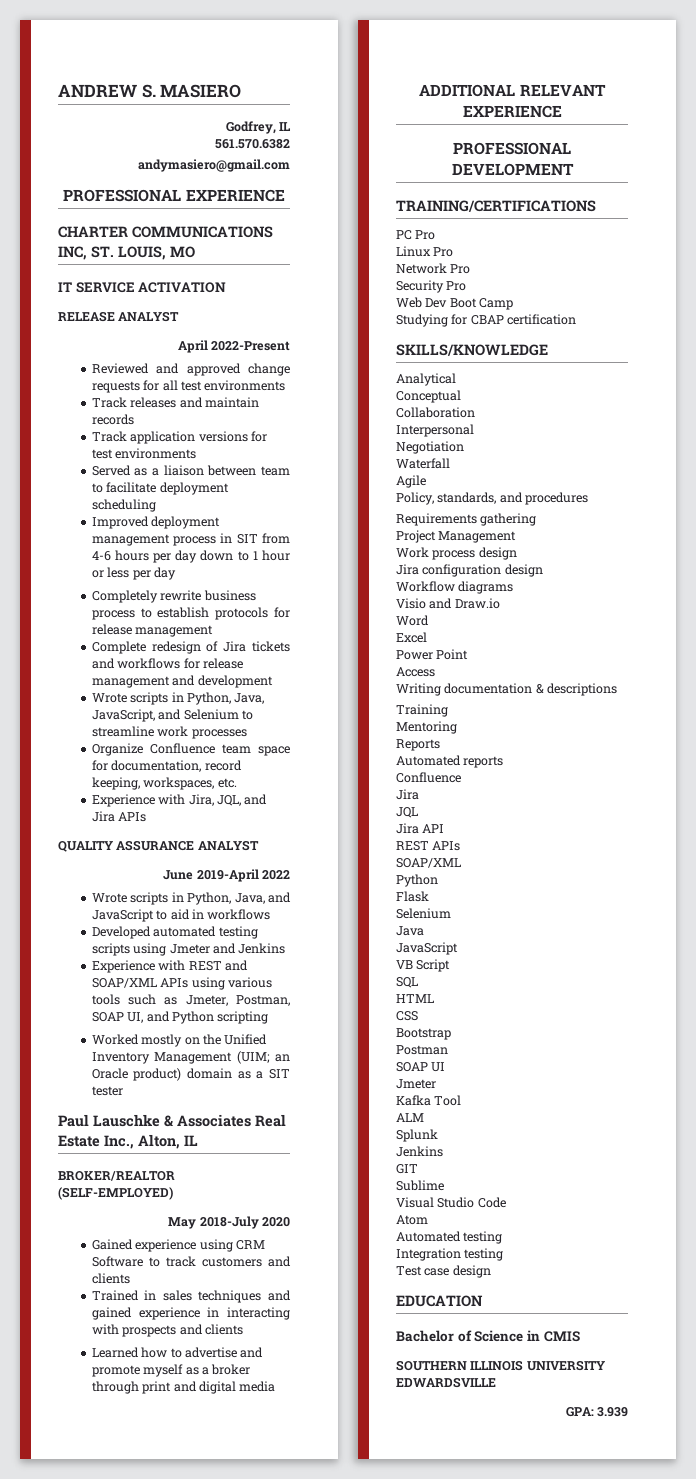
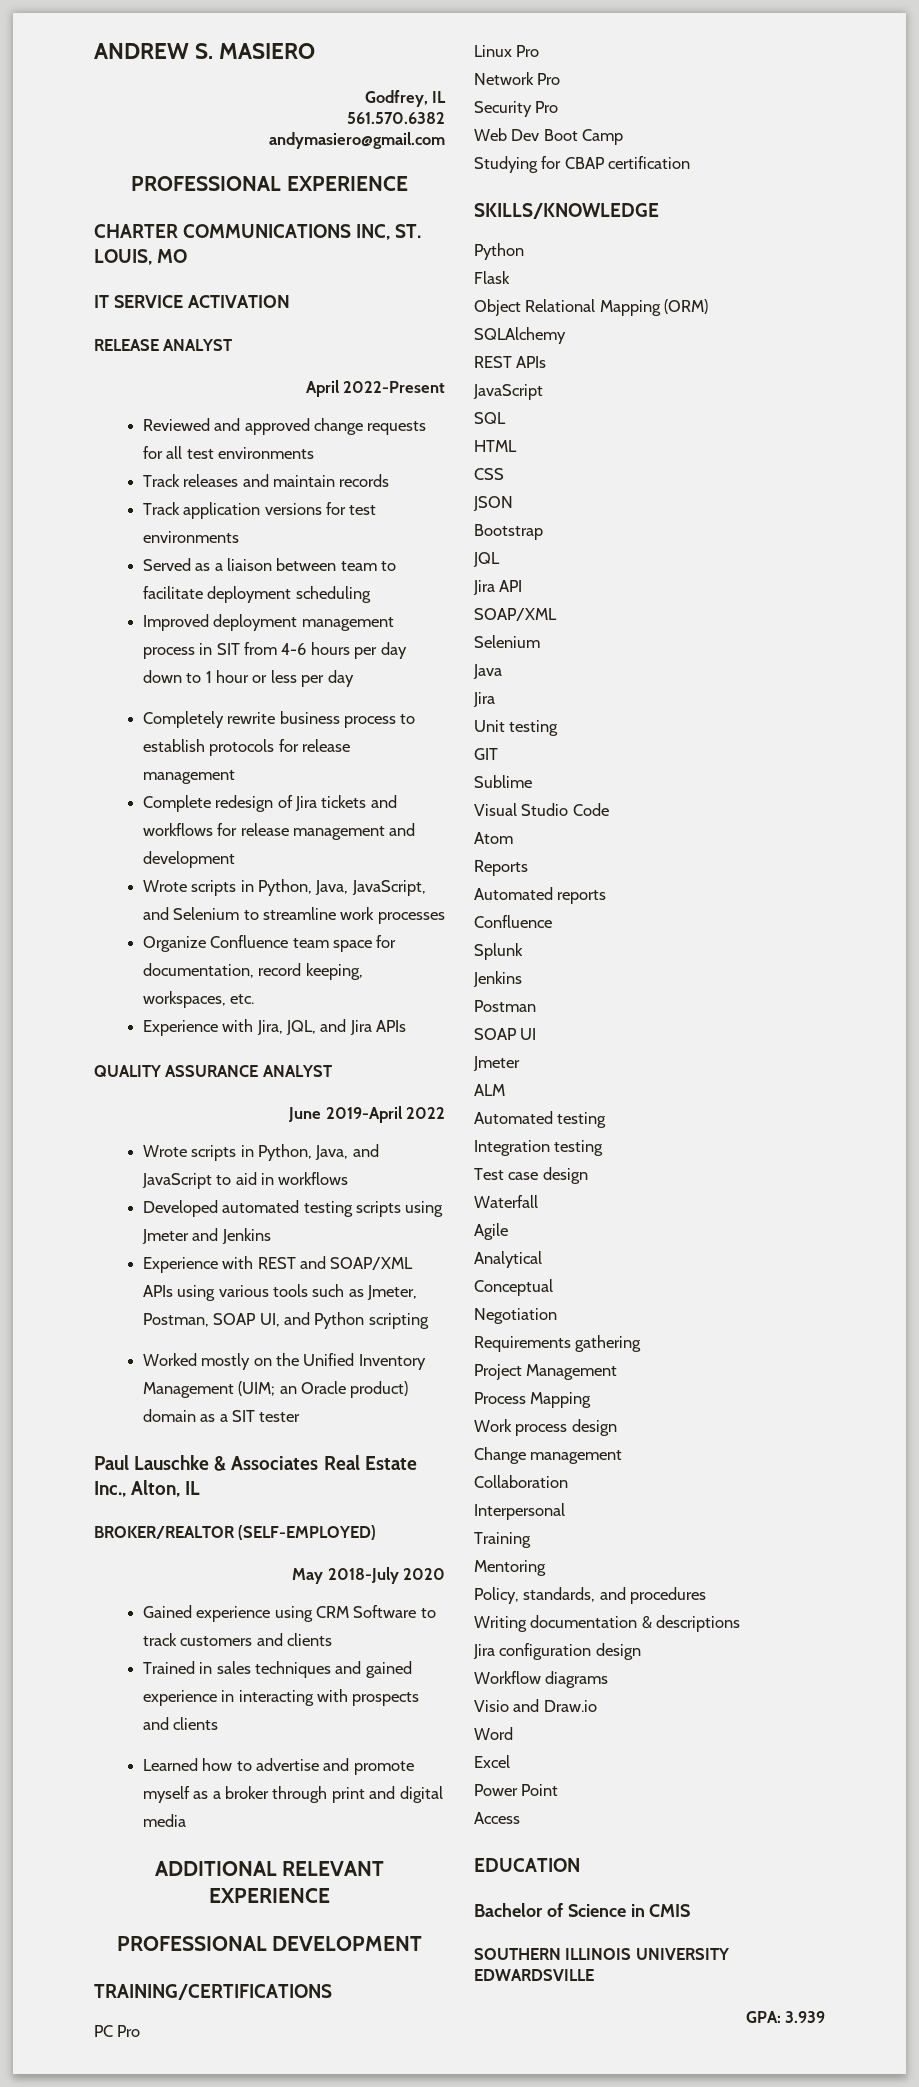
[396,373,456,386] [396,390,461,403] [396,407,475,418] [396,424,474,437] [396,441,464,454] [396,458,450,469] [396,475,426,488] [396,492,589,505] Analytical // Conceptual // Collaboration // Interpersonal // Negotiation // Waterfall // Agile // Policy, standards, and procedures -> [474,243,524,260] [474,271,510,284] [474,299,709,316] [474,327,566,344] [474,356,547,368] [473,384,543,400] [474,412,506,424] [474,440,517,452] [474,468,504,480] [473,496,513,511] [474,524,543,540] [473,552,500,567] [473,580,523,595] [474,608,557,621] [474,635,540,648] [473,664,502,679] [473,692,495,707] [474,720,559,736] [474,748,498,760] [474,775,532,788] [474,803,609,816] [474,832,513,844] [474,860,528,876] [474,887,607,904] [474,915,552,928] [474,943,523,960] [473,971,522,987] [474,1000,536,1012] [474,1028,537,1040] [473,1056,520,1071] [474,1084,505,1096] [474,1111,607,1128] [474,1140,604,1156] [474,1167,588,1184] [474,1195,538,1208] [474,1223,508,1240] [474,1251,542,1268] [474,1279,553,1296] [474,1308,557,1324] Python // Flask // Object Relational Mapping (ORM) // SQLAlchemy // REST APIs // JavaScript // SQL // HTML // CSS // JSON // Bootstrap // JQL // Jira API // SOAP/XML // Selenium // Java // Jira // Unit testing // GIT // Sublime // Visual Studio Code // Atom // Reports // Automated reports // Confluence // Splunk // Jenkins // Postman // SOAP UI // Jmeter // ALM // Automated testing // Integration testing // Test case design // Waterfall // Agile // Analytical // Conceptual // Negotiation
(517, 537) none -> [474,1392,592,1408] // Process Mapping
(517, 553) none -> [474,1447,623,1464] [474,1475,568,1488] [474,1503,565,1520] [474,1532,531,1548] [474,1560,546,1576] [474,1587,707,1604] [474,1615,741,1632] // Change management // Collaboration // Interpersonal // Training // Mentoring // Policy, standards, and procedures // Writing documentation & descriptions
[396,683,618,696] [396,704,448,717] [396,721,457,734] [396,739,440,751] [396,755,504,768] [396,772,461,783] [396,789,419,800] [396,807,418,818] [396,823,445,834] [396,841,461,851] [396,858,461,868] [396,874,438,887] [396,891,429,902] [396,908,451,919] [396,926,424,936] [396,942,458,955] [396,959,451,972] [396,977,418,988] [396,994,434,1003] [396,1011,418,1021] [396,1028,451,1040] [396,1045,448,1055] [396,1062,446,1072] [396,1079,436,1089] [396,1095,462,1106] [396,1113,424,1122] [396,1129,438,1142] [396,1146,443,1157] [396,1164,418,1174] [396,1180,444,1191] [396,1197,506,1208] [396,1215,428,1225] [396,1231,503,1244] [396,1248,504,1261] [396,1265,491,1278] // Writing documentation & descriptions // Training // Mentoring // Reports // Automated reports // Confluence // Jira // JQL // Jira API // REST APIs // SOAP/XML // Python // Flask // Selenium // Java // JavaScript // VB Script // SQL // HTML // CSS // Bootstrap // Postman // SOAP UI // Jmeter // Kafka Tool // ALM // Splunk // Jenkins // GIT // Sublime // Visual Studio Code // Atom // Automated testing // Integration testing // Test case design -> (520, 1818) none

